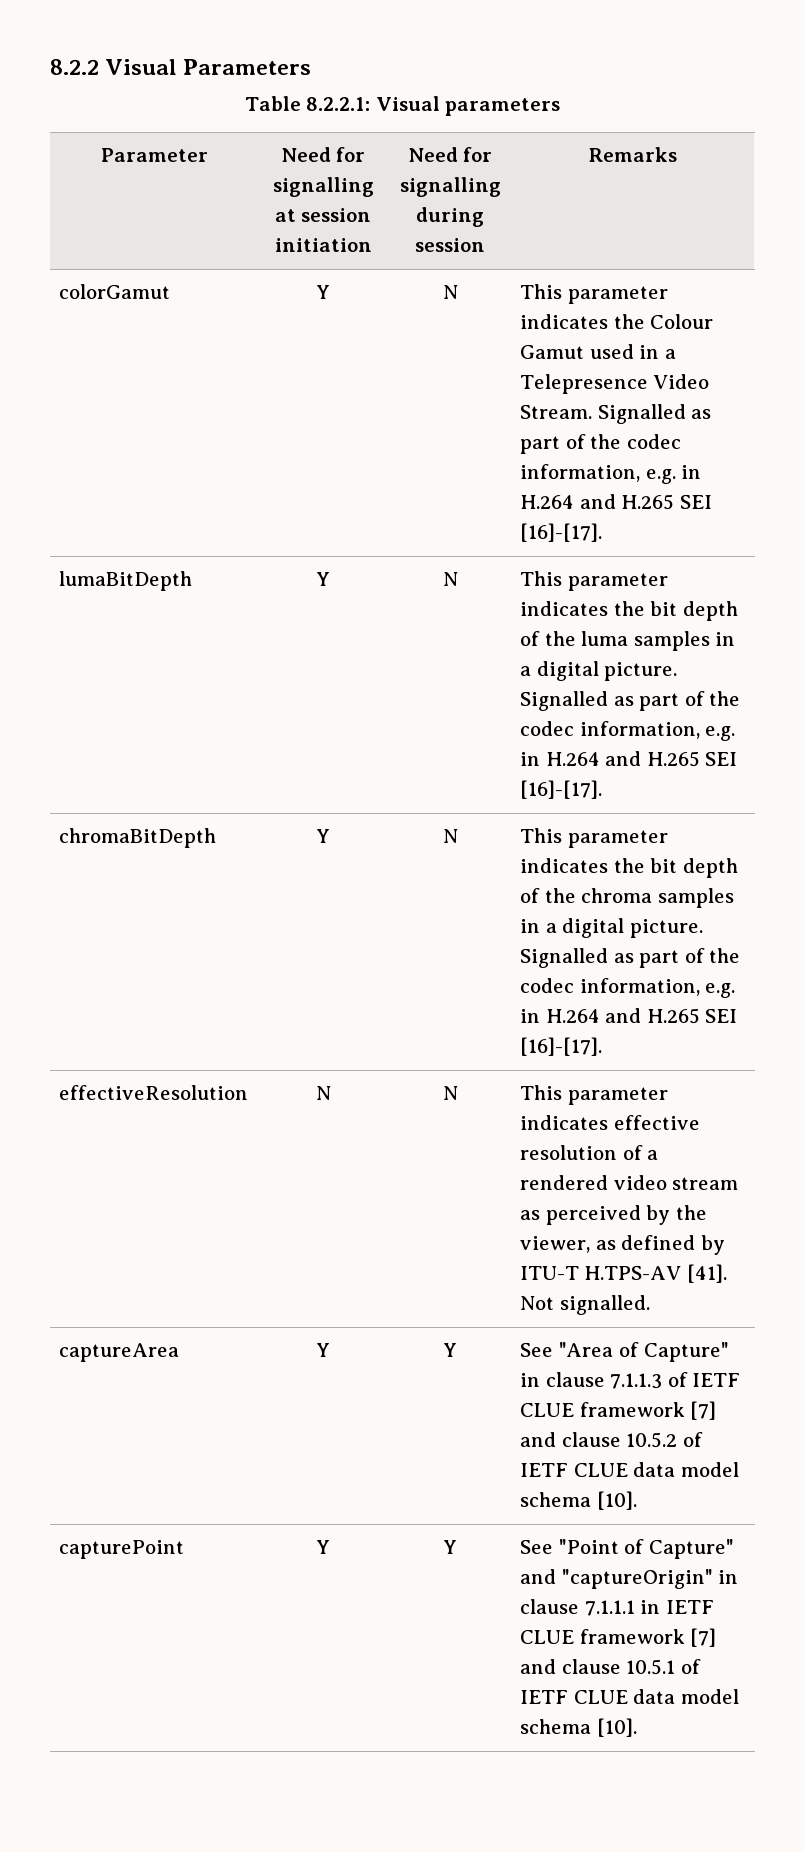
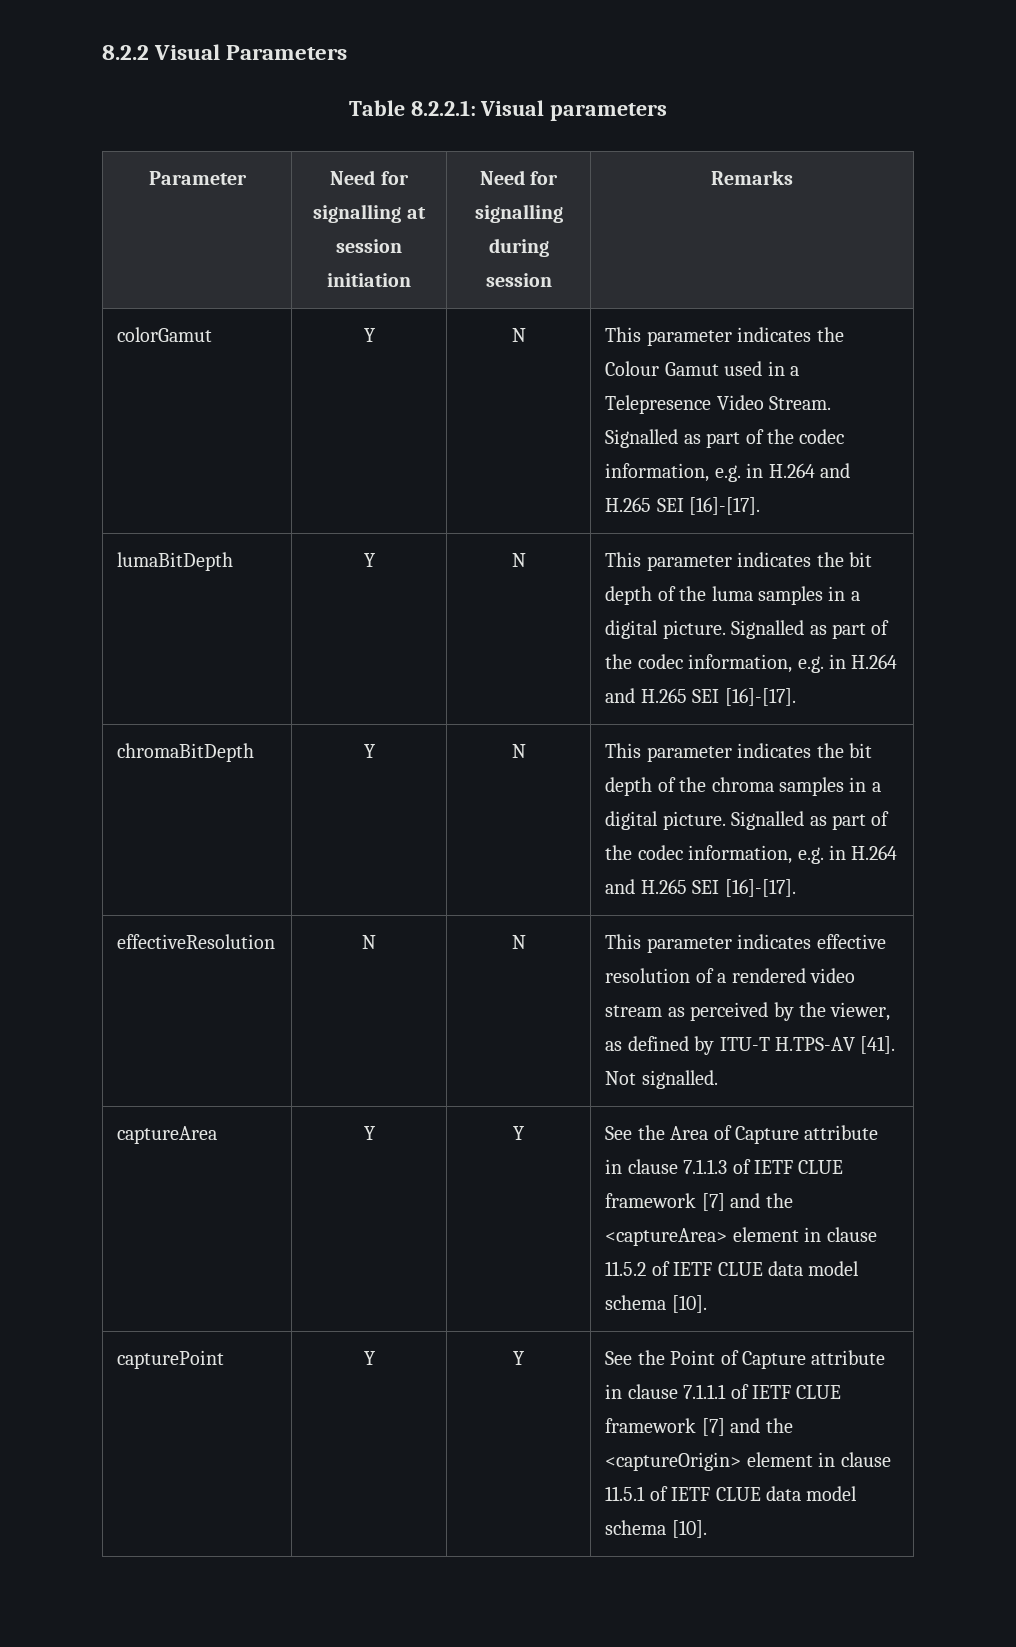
[558,1342,729,1362] "Area of Capture" -> [637,1125,879,1144] the Area of Capture attribute
[561,1432,678,1448] clause 10.5.2 -> [765,1193,793,1208] [605,1227,877,1246] [605,1261,647,1276] the <captureArea> element in clause 11.5.2
[558,1539,734,1559] [519,1569,713,1589] "Point of Capture" and "captureOrigin" -> [637,1350,886,1369] the Point of Capture attribute
[640,1600,714,1614] [519,1628,717,1647] [519,1659,676,1675] in IETF CLUE framework [7] and clause 10.5.1 -> [730,1384,842,1399] [605,1418,793,1436] [605,1452,891,1471] [605,1486,646,1501] of IETF CLUE framework [7] and the <captureOrigin> element in clause 11.5.1

